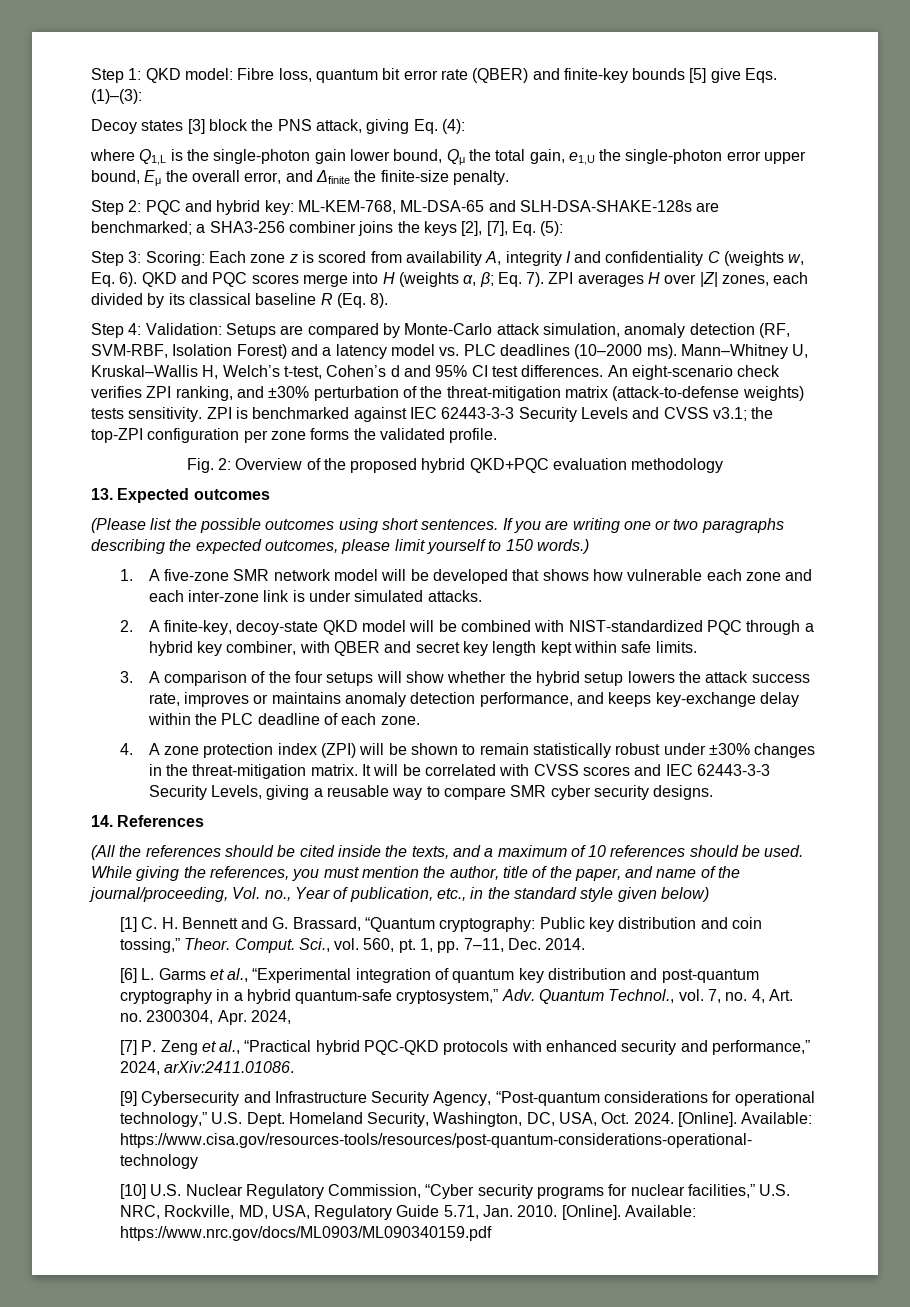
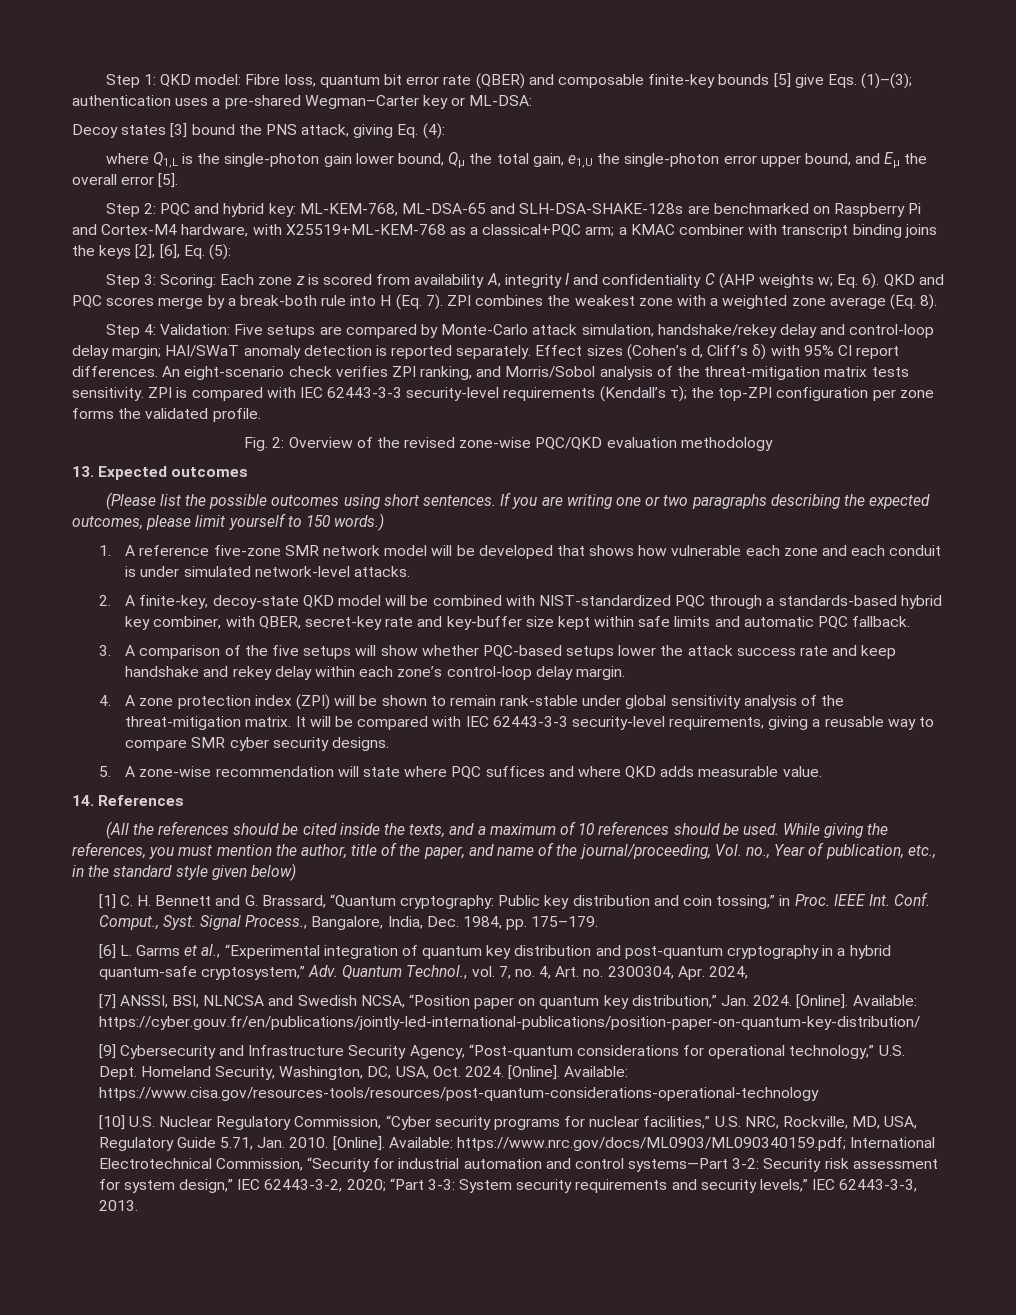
(560, 74) none -> [557,74,644,88] composable
[91,89,142,104] (1)–(3): -> [861,73,913,89] [72,95,533,109] (1)–(3); authentication uses a pre-shared Wegman–Carter key or ML-DSA:
[208,119,248,131] block -> [191,124,235,135] bound
(140, 177) none -> [855,153,881,164] and
[244,170,509,185] error, and Δfinite the finite-size penalty. -> [121,173,179,188] error [5].
[91,221,356,235] benchmarked; a SHA3-256 combiner -> [713,203,922,217] [72,224,902,238] benchmarked on Raspberry Pi and Cortex-M4 hardware, with X25519+ML-KEM-768 as a classical+PQC arm; a KMAC combiner with transcript binding
[486,221,508,236] [7], -> [159,244,180,259] [6],
[724,251,805,266] (weights w, -> [718,273,834,289] (AHP weights w;
[352,272,809,287] [91,293,333,308] into H (weights α, β; Eq. 7). ZPI averages H over |Z| zones, each divided by its classical baseline R -> [207,294,886,310] by a break-both rule into H (Eq. 7). ZPI combines the weakest zone with a weighted zone average
[225,323,276,338] Setups -> [234,324,316,338] Five setups
[624,323,790,338] [91,344,809,359] [91,365,431,379] anomaly detection (RF, SVM-RBF, Isolation Forest) and a latency model vs. PLC deadlines (10–2000 ms). Mann–Whitney U, Kruskal–Wallis H, Welch’s t-test, Cohen’s d and -> [657,324,935,338] [72,344,800,360] handshake/rekey delay and control-loop delay margin; HAI/SWaT anomaly detection is reported separately. Effect sizes (Cohen’s d, Cliff’s δ) with
[491,366,518,377] test -> [856,346,900,359] report
[268,386,399,401] ±30% perturbation -> [505,366,653,380] Morris/Sobol analysis
[612,386,804,401] (attack-to-defense weights) -> (868, 371) none
[252,407,747,422] benchmarked against IEC 62443-3-3 Security Levels and CVSS v3.1; -> [191,386,687,402] compared with IEC 62443-3-3 security-level requirements (Kendall’s τ);
[350,458,549,473] proposed hybrid QKD+PQC -> [404,437,603,450] revised zone-wise PQC/QKD
(160, 575) none -> [139,545,210,556] reference
[188,590,290,602] inter-zone link -> [889,545,942,556] conduit
(424, 596) none -> [254,566,350,577] network-level
(814, 627) none -> [778,595,897,606] standards-based
[334,641,697,656] QBER and secret key length kept within safe limits. -> [258,616,911,630] QBER, secret-key rate and key-buffer size kept within safe limits and automatic PQC fallback.
[295,671,324,683] four -> [272,645,300,656] five
[509,671,810,686] [148,692,799,707] [147,713,420,725] the hybrid setup lowers the attack success rate, improves or maintains anomaly detection performance, and keeps key-exchange delay within the PLC deadline of each zone. -> [482,645,897,659] [125,666,625,680] PQC-based setups lower the attack success rate and keep handshake and rekey delay within each zone’s control-loop delay margin.
[532,743,816,758] [148,764,162,776] statistically robust under ±30% changes in -> [500,695,818,709] rank-stable under global sensitivity analysis of
[425,764,770,776] [148,785,263,800] correlated with CVSS scores and IEC 62443-3-3 Security Levels, -> [357,716,765,730] compared with IEC 62443-3-3 security-level requirements,
(714, 792) none -> [98,766,822,779] // 5. A zone-wise recommendation will state where PQC suffices and where QKD adds measurable value.
[184,938,586,953] Theor. Comput. Sci., vol. 560, pt. 1, pp. 7–11, Dec. 2014. -> [779,892,931,906] [98,915,599,930] in Proc. IEEE Int. Conf. Comput., Syst. Signal Process., Bangalore, India, Dec. 1984, pp. 175–179.
[141,1040,811,1055] [119,1061,295,1075] P. Zeng et al., “Practical hybrid PQC-QKD protocols with enhanced security and performance,” 2024, arXiv:2411.01086. -> [119,994,917,1009] [98,1016,920,1030] ANSSI, BSI, NLNCSA and Swedish NCSA, “Position paper on quantum key distribution,” Jan. 2024. [Online]. Available: https://cyber.gouv.fr/en/publications/jointly-led-international-publications/position-paper-on-quantum-key-distribution/
[119,1226,492,1241] https://www.nrc.gov/docs/ML0903/ML090340159.pdf -> [456,1137,936,1151] [98,1157,938,1172] [98,1178,918,1193] [98,1200,138,1211] https://www.nrc.gov/docs/ML0903/ML090340159.pdf; International Electrotechnical Commission, “Security for industrial automation and control systems—Part 3-2: Security risk assessment for system design,” IEC 62443-3-2, 2020; “Part 3-3: System security requirements and security levels,” IEC 62443-3-3, 2013.

